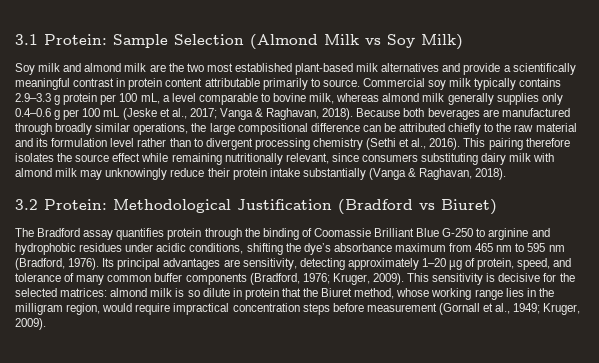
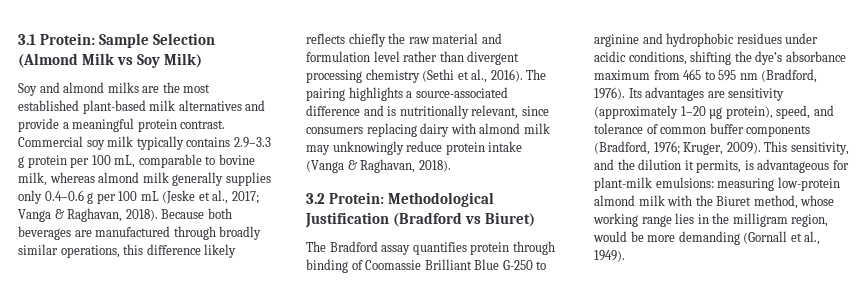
[38,63,61,72] milk -> (37, 89) none
[124,63,147,72] milk -> [107,82,139,93] milks
[186,63,204,72] two -> (180, 87) none
[512,63,576,75] [15,78,360,90] scientifically meaningful contrast in protein content attributable primarily to source. -> [72,118,226,132] meaningful protein contrast.
[162,93,196,102] a level -> (136, 161) none
[191,123,494,135] the large compositional difference can be attributed chiefly to -> [123,244,237,258] [306,33,386,47] this difference likely reflects chiefly
[36,138,49,147] its -> (502, 38) none
[193,138,203,147] to -> (464, 56) none
[463,138,570,150] [15,153,222,165] This pairing therefore isolates the source effect while remaining -> [526,69,547,80] [306,87,508,101] [306,105,397,116] The pairing highlights a source-associated difference and is
[421,153,532,165] substituting dairy milk -> [366,123,450,137] replacing dairy
[207,168,230,177] their -> (443, 146) none
[302,168,366,180] substantially -> (523, 146) none
[244,228,260,237] the -> (555, 248) none
[496,245,513,252] nm -> (702, 74) none
[117,258,161,270] principal -> (642, 93) none
[242,258,515,270] sensitivity, detecting approximately 1–20 µg of protein, -> [728,88,785,101] [594,105,773,119] sensitivity (approximately 1–20 µg protein),
[76,275,105,285] many -> (658, 129) none
[432,273,575,285] [15,288,301,300] sensitivity is decisive for the selected matrices: almond milk is so dilute in protein that -> [790,142,849,155] [594,159,849,173] [594,177,840,191] [594,195,693,206] sensitivity, and the dilution it permits, is advantageous for plant-milk emulsions: measuring low-protein almond milk with
[135,303,581,315] [15,318,46,330] require impractical concentration steps before measurement (Gornall et al., 1949; Kruger, 2009). -> [630,231,821,245] [594,250,625,262] be more demanding (Gornall et al., 1949).

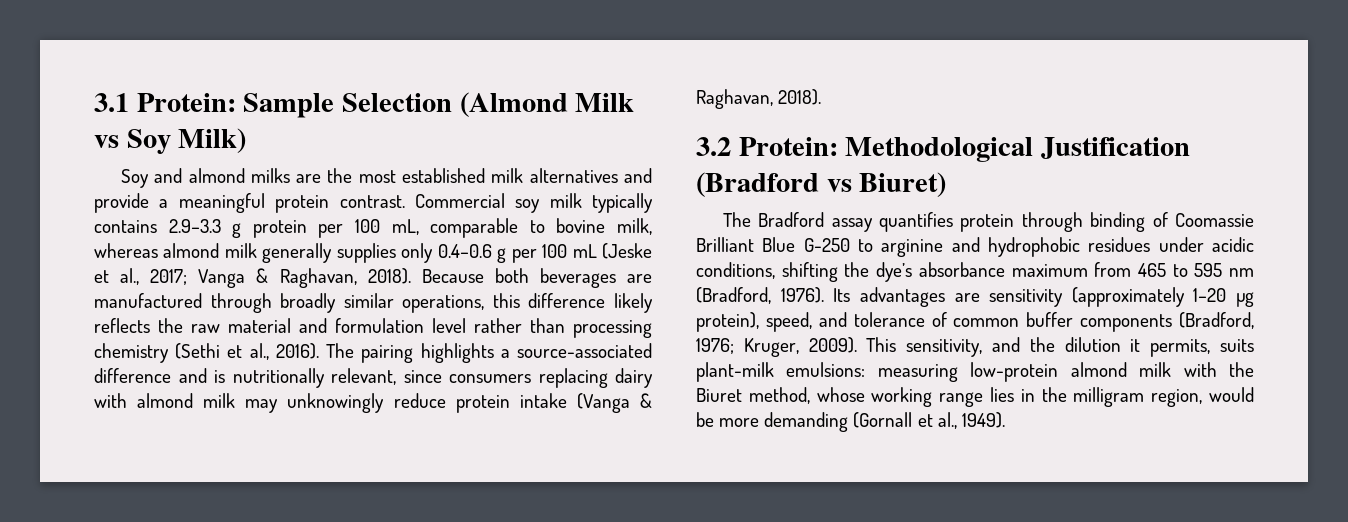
[82,100,146,114] plant-based -> (486, 175) none
[348,33,386,47] chiefly -> (150, 325) none
[467,51,520,65] divergent -> (565, 325) none
[744,159,849,173] is advantageous for -> [1220,339,1254,352] suits

